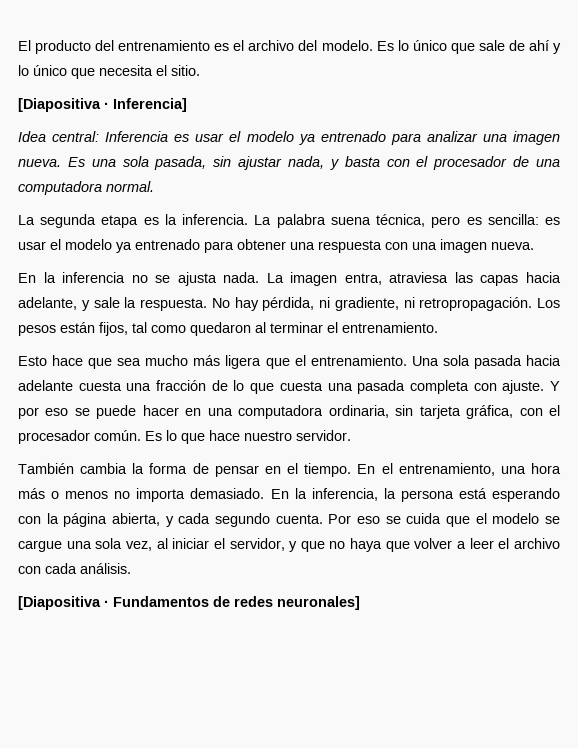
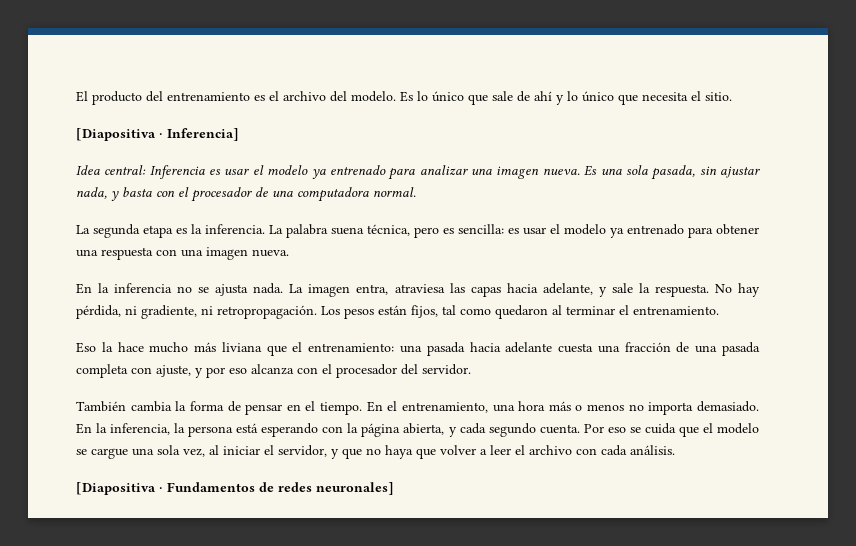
[18,355,142,369] Esto hace que sea -> [76,342,144,353] Eso la hace
[225,355,470,369] ligera que el entrenamiento. Una sola -> [221,342,422,356] liviana que el entrenamiento: una
[233,380,323,394] lo que cuesta -> (690, 347) none
[502,380,560,394] [18,405,560,419] [18,430,292,444] ajuste. Y por eso se puede hacer en una computadora ordinaria, sin tarjeta gráfica, con el procesador común. Es lo que hace nuestro -> [156,364,418,378] ajuste, y por eso alcanza con el procesador del

